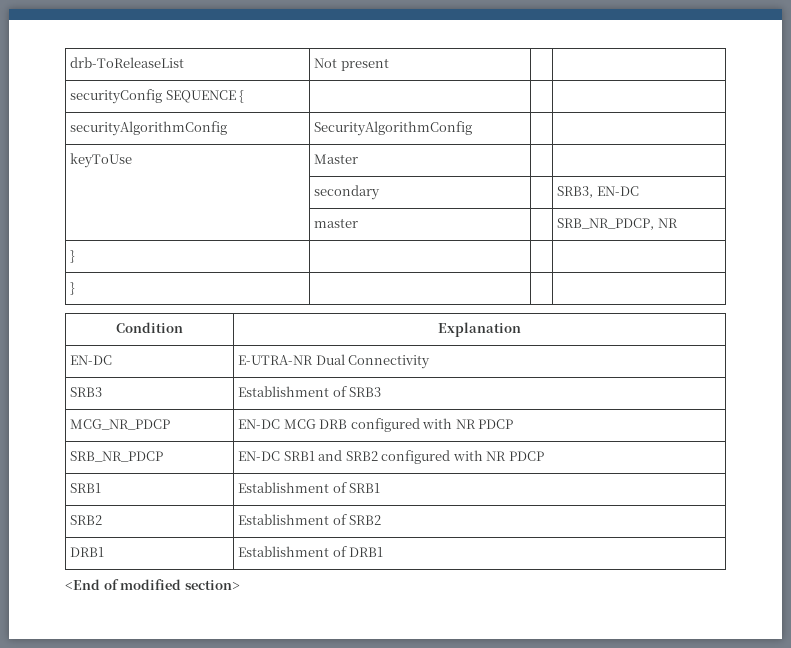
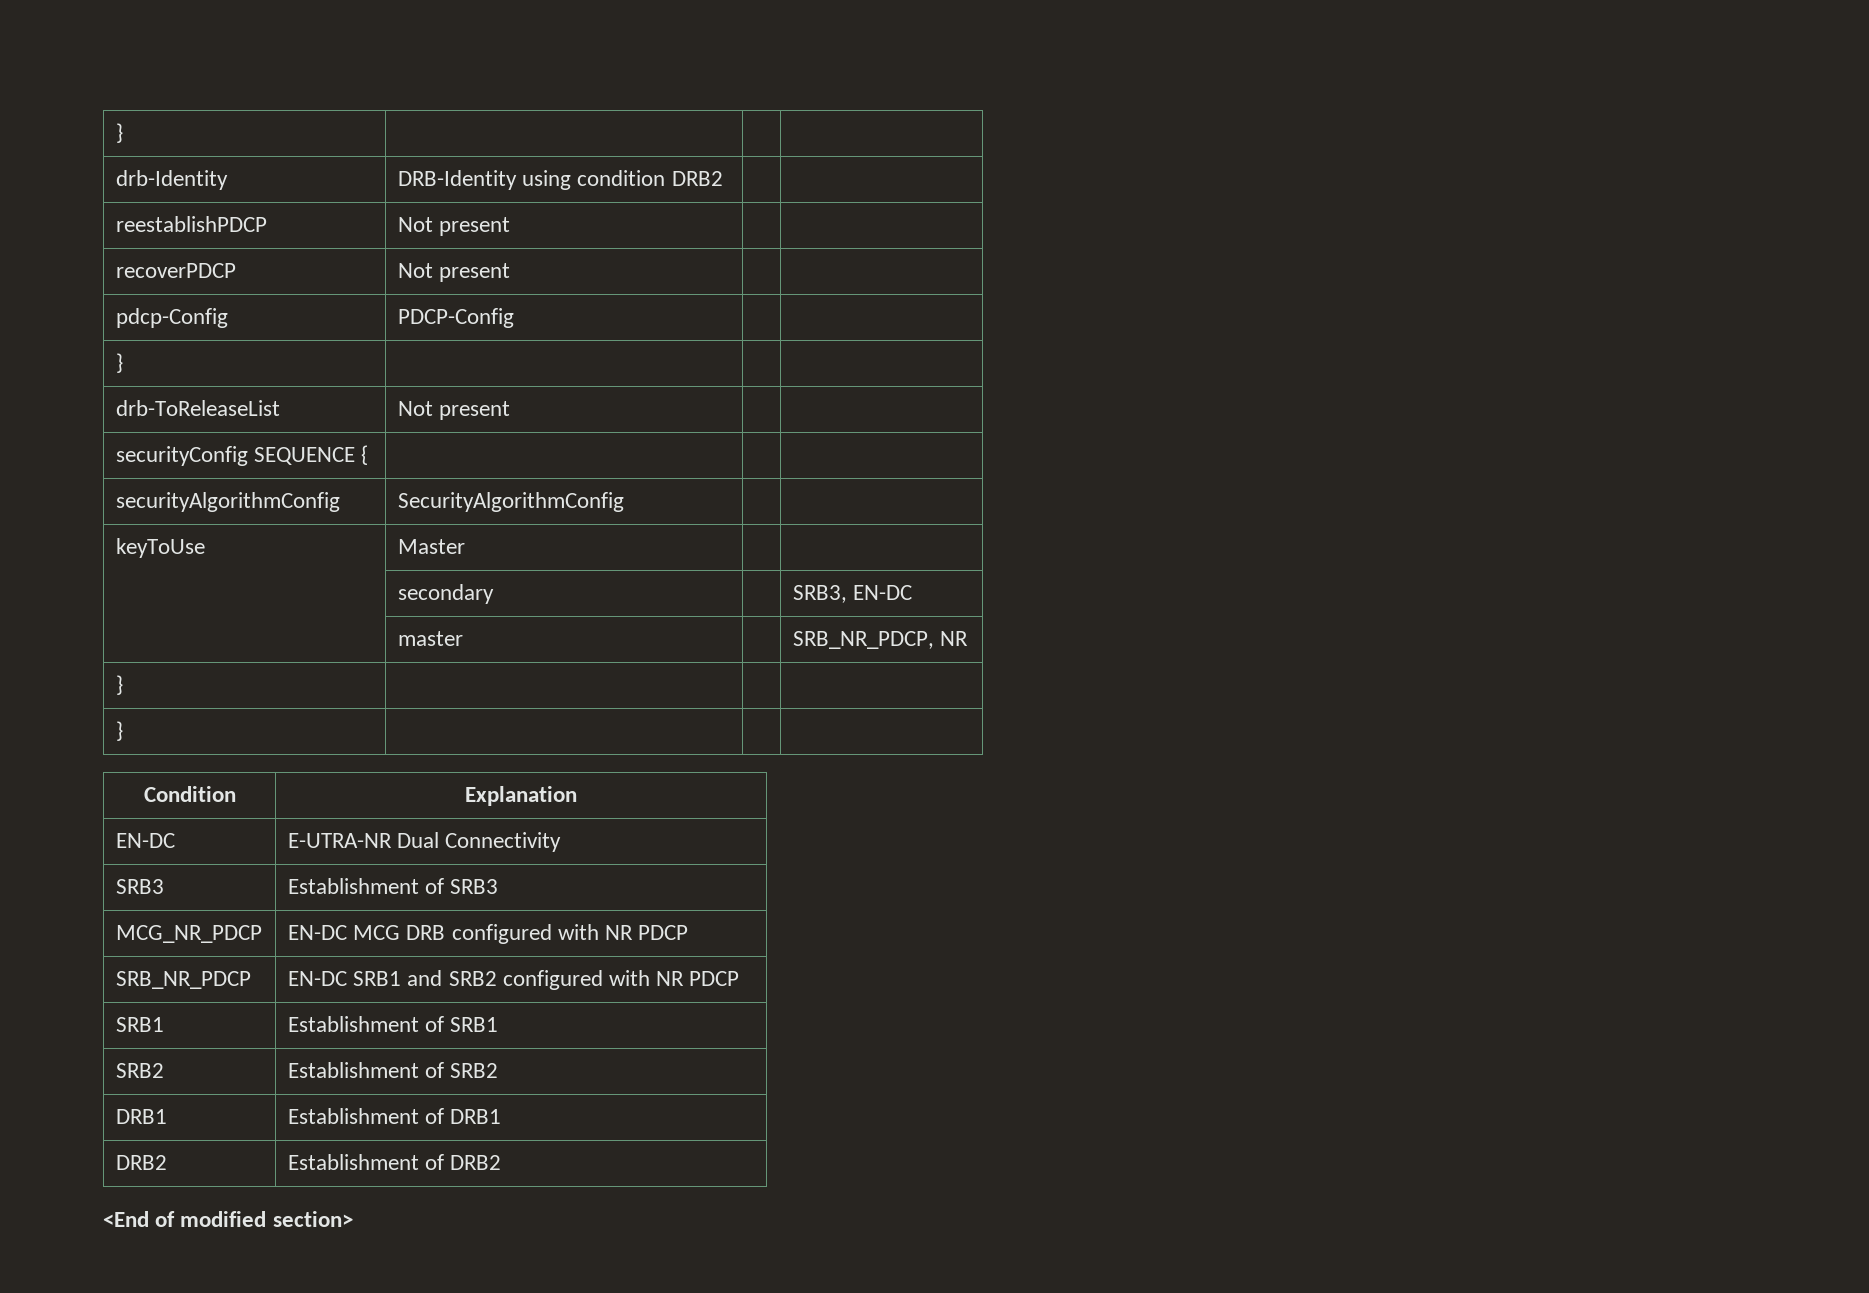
(70, 62) none -> [115,123,123,143] [115,170,228,190] [397,170,723,190] [115,216,267,232] [397,217,511,236] [115,263,236,278] [397,263,511,282] [115,308,228,328] [397,308,514,328] [115,353,123,373] } | | | // drb-Identity | DRB-Identity using condition DRB2 | | // reestablishPDCP | Not present | | // recoverPDCP | Not present | | // pdcp-Config | PDCP-Config | | // } | | | //
(384, 552) none -> [115,1155,167,1170] [287,1154,502,1170] // DRB2 | Establishment of DRB2

